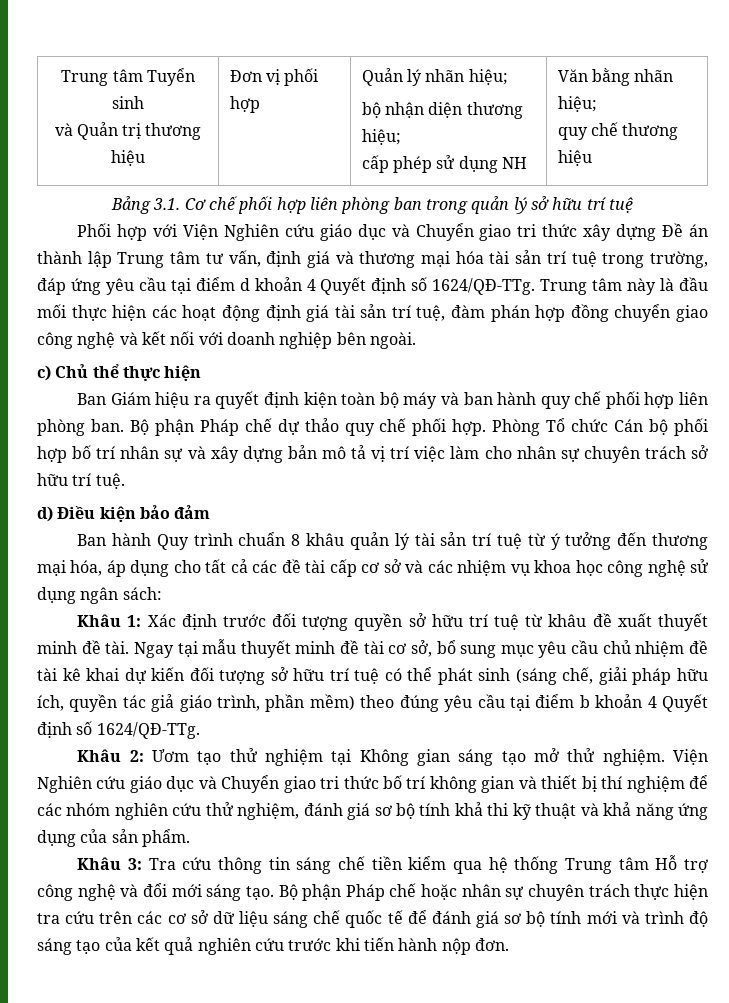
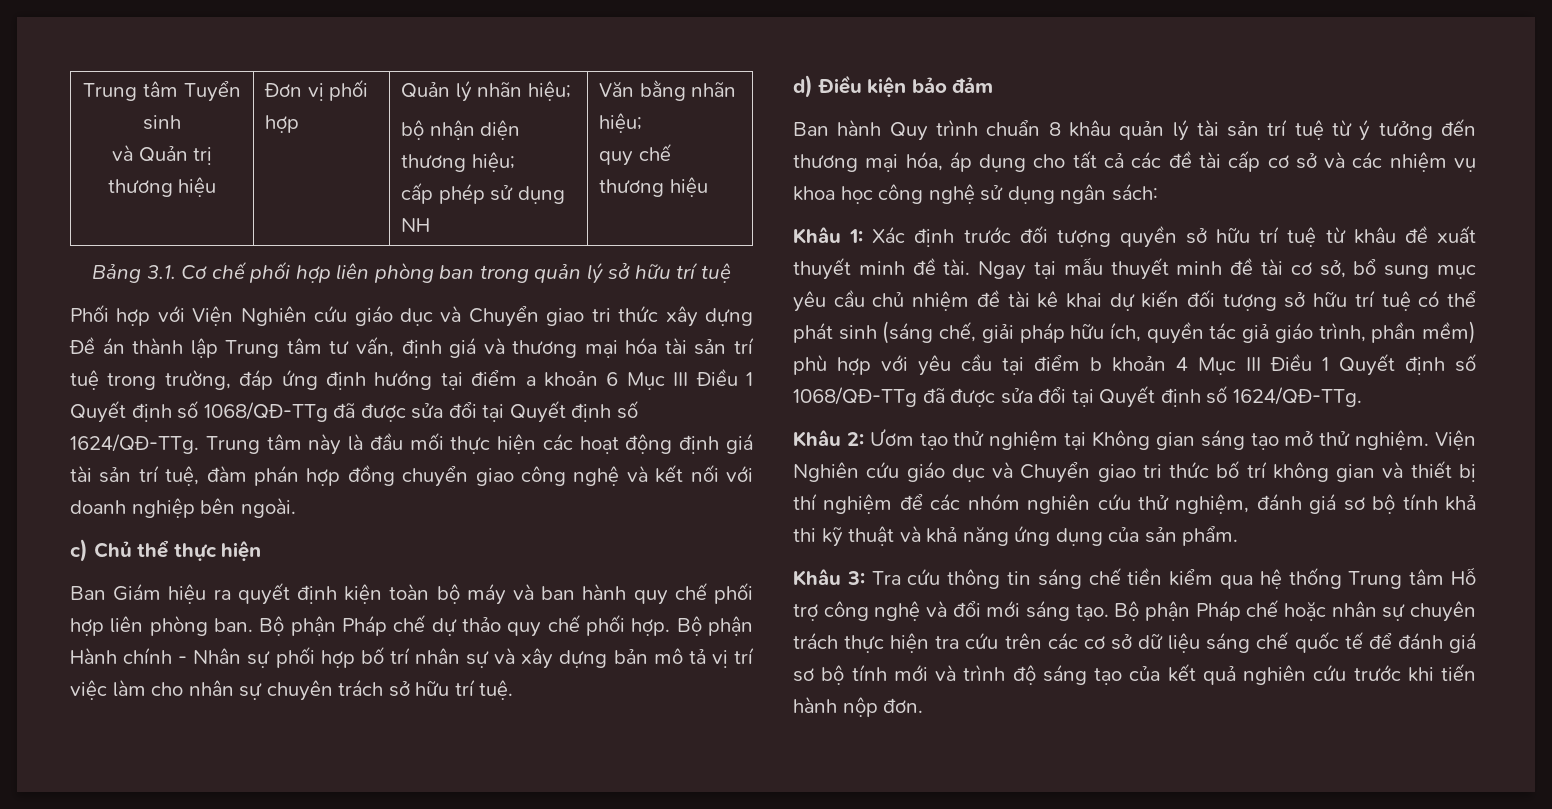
[105,277,316,295] yêu cầu tại điểm d khoản 4 -> [326,368,753,390] [70,400,505,423] định hướng tại điểm a khoản 6 Mục III Điều 1 Quyết định số 1068/QĐ-TTg đã được sửa đổi tại
[492,418,669,436] Phòng Tổ chức Cán bộ -> [676,616,754,636] [70,647,271,668] Bộ phận Hành chính - Nhân sự
[360,695,439,712] theo đúng -> [793,354,908,375] phù hợp với
(657, 702) none -> [1198,353,1476,376] [793,387,1094,407] Mục III Điều 1 Quyết định số 1068/QĐ-TTg đã được sửa đổi tại

